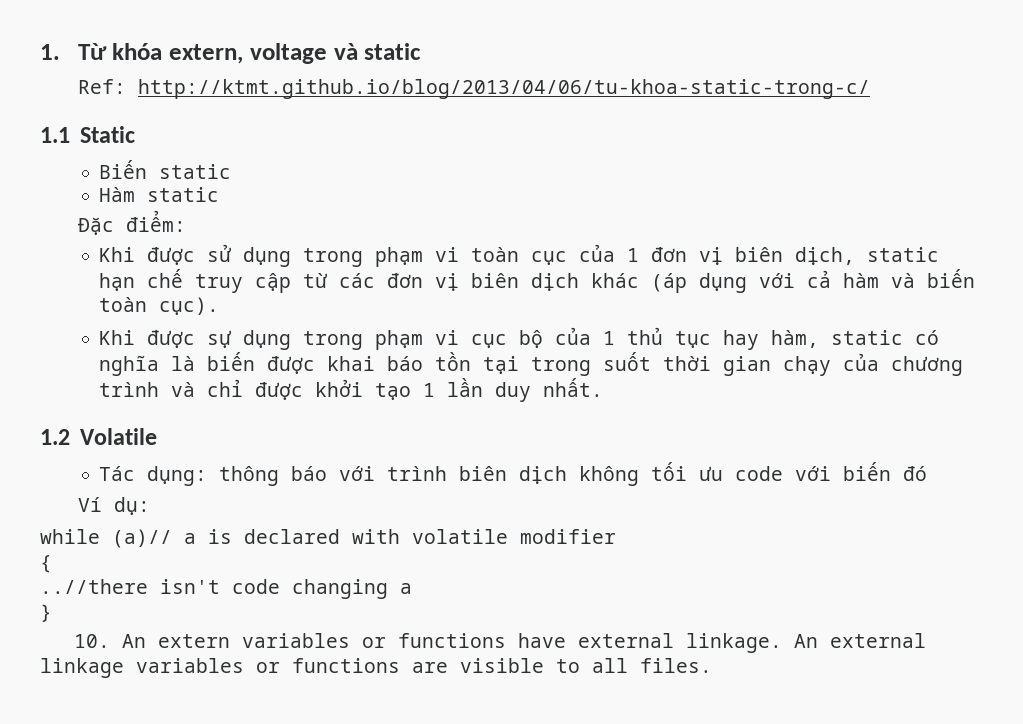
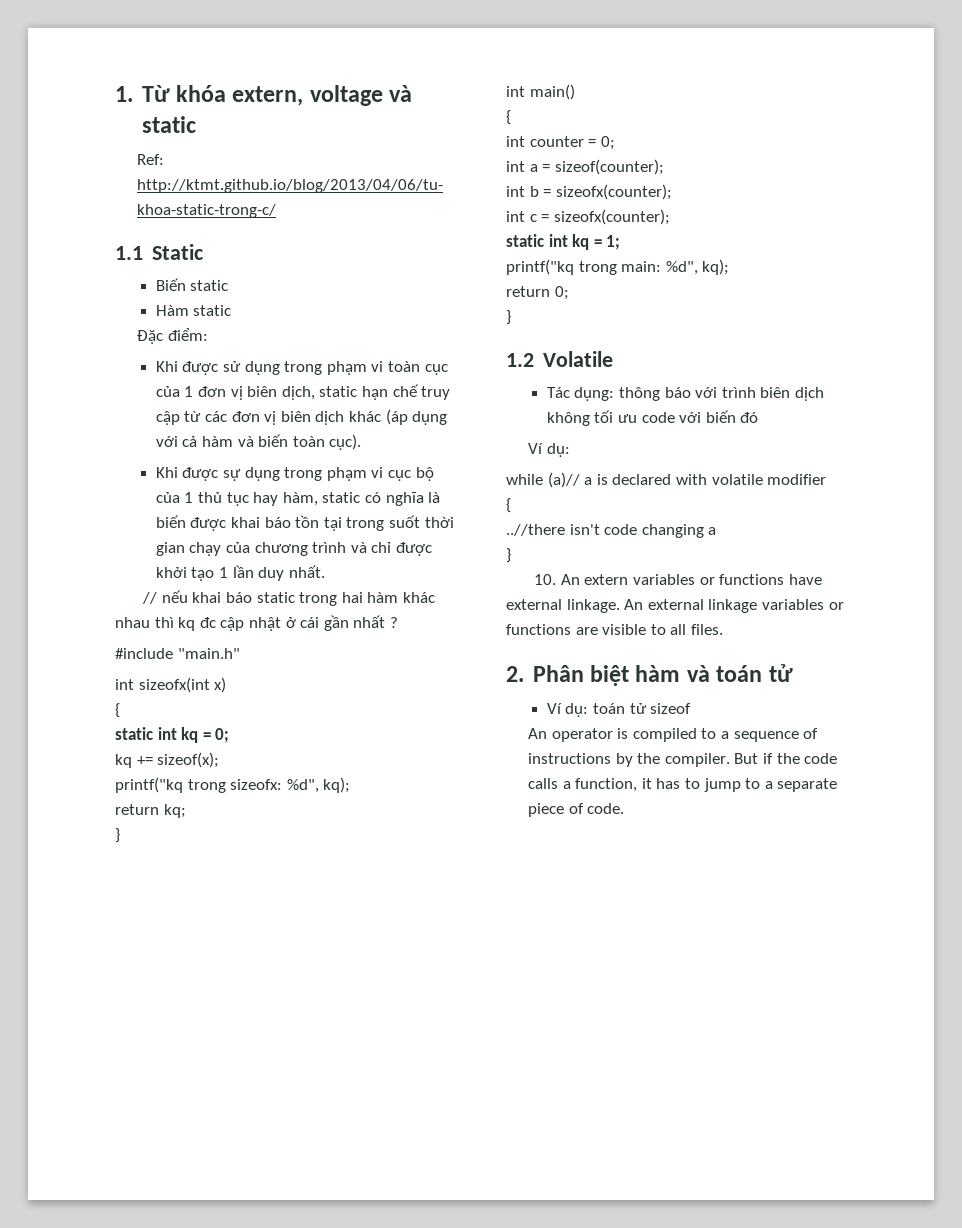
(604, 387) none -> [142,590,435,606] [115,615,398,631] [115,648,240,659] [115,677,227,693] [115,703,120,718] [115,727,230,743] [115,752,220,768] [115,777,351,793] [115,804,186,818] [115,828,120,843] [506,84,575,100] [506,110,511,125] [506,136,615,150] [506,159,664,175] [506,184,672,200] [506,209,670,225] [506,234,621,250] [506,259,730,275] [506,286,569,300] [506,310,511,325] // // nếu khai báo static trong hai hàm khác nhau thì kq đc cập nhật ở cái gần nhất ? // #include "main.h" // int sizeofx(int x) // { // static int kq = 0; // kq += sizeof(x); // printf("kq trong sizeofx: %d", kq); // return kq; // } // int main() // { // int counter = 0; // int a = sizeof(counter); // int b = sizeofx(counter); // int c = sizeofx(counter); // static int kq = 1; // printf("kq trong main: %d", kq); // return 0; // }
(712, 665) none -> [506,664,793,686] [546,703,692,717] [528,728,819,742] [528,753,838,767] [528,778,838,792] [528,803,625,817] // 2. Phân biệt hàm và toán tử // Ví dụ: toán tử sizeof // An operator is compiled to a sequence of instructions by the compiler. But if the code calls a function, it has to jump to a separate piece of code.

